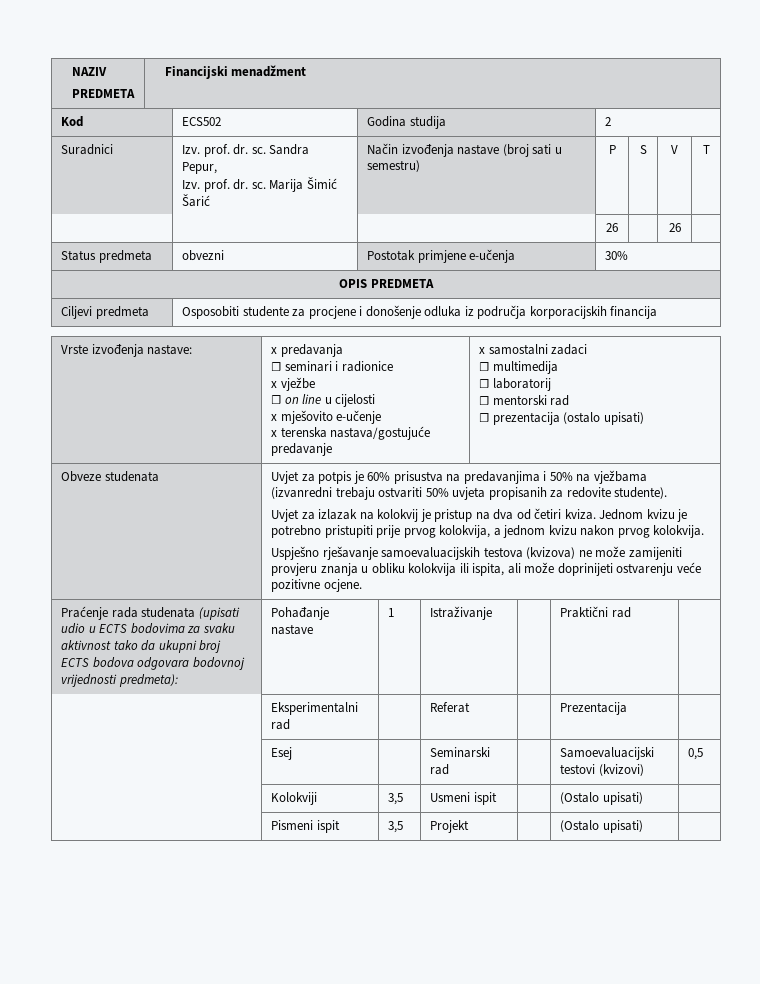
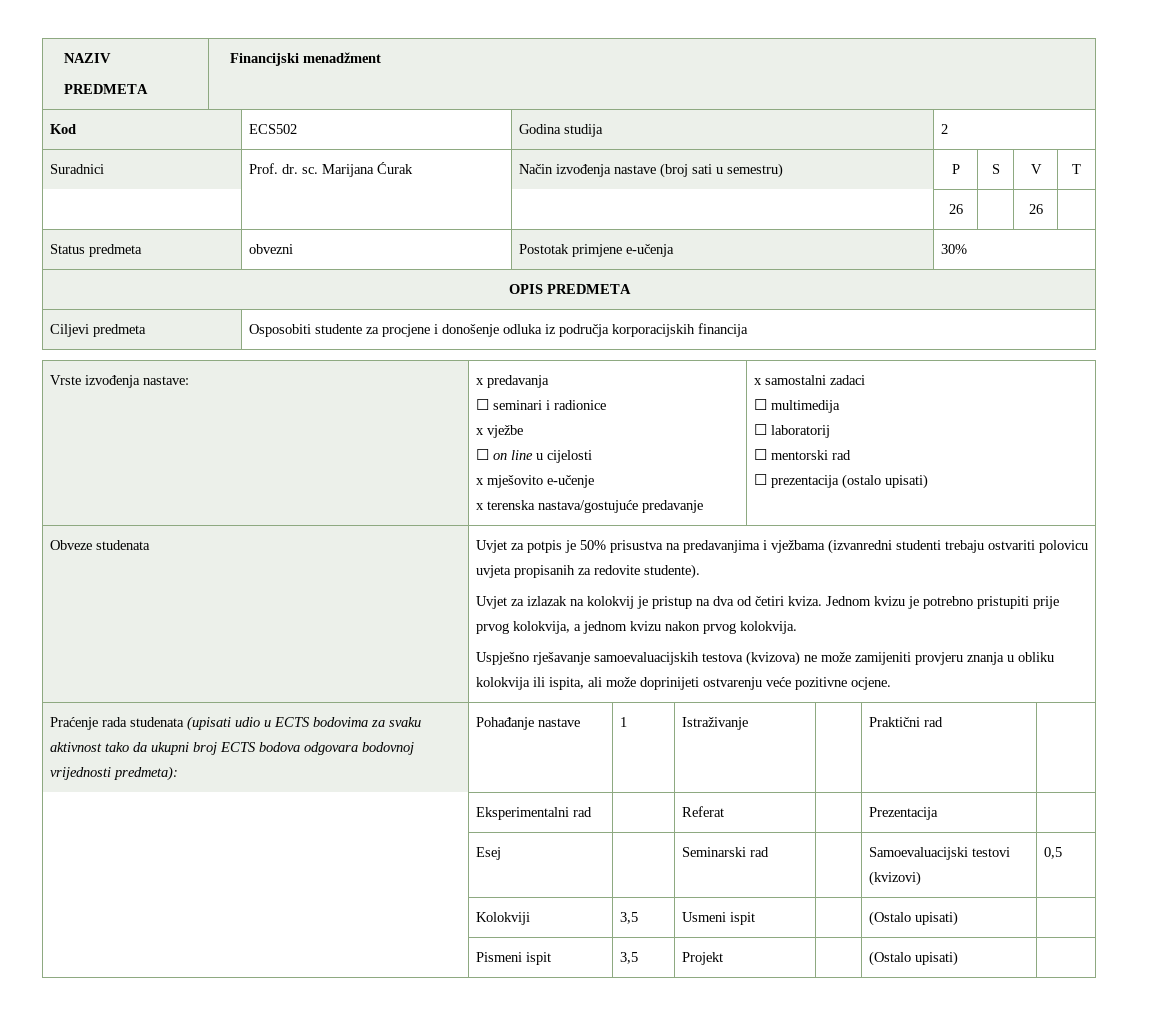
[182,144,310,157] [182,162,218,174] [182,177,337,192] [182,194,211,207] Izv. prof. dr. sc. Sandra Pepur, // Izv. prof. dr. sc. Marija Šimić Šarić -> [248,162,413,177] Prof. dr. sc. Marijana Ćurak
[367,472,391,481] 60% -> [579,540,606,550] 50%
[549,472,591,482] 50% na -> (767, 545) none
(333, 493) none -> [895,540,941,550] studenti
[425,488,449,497] 50% -> [1038,540,1088,553] polovicu

